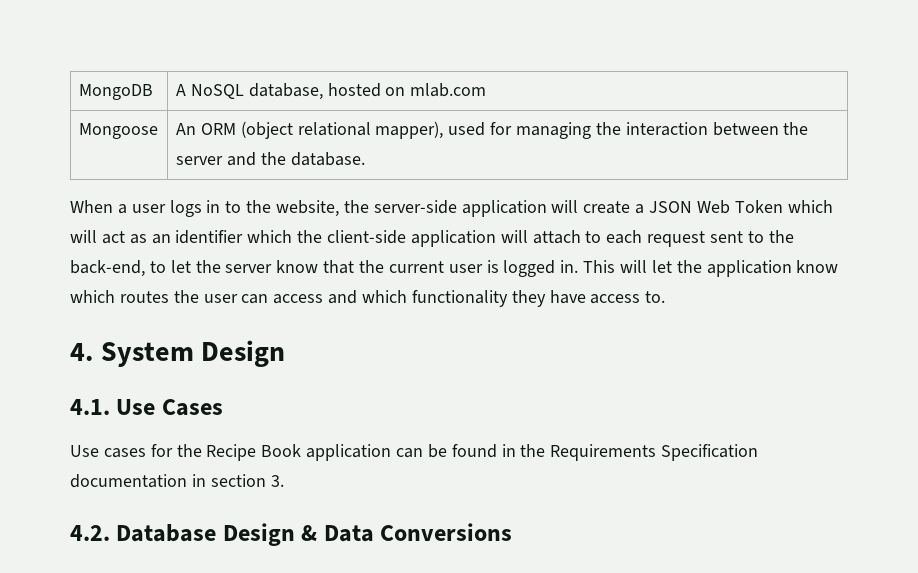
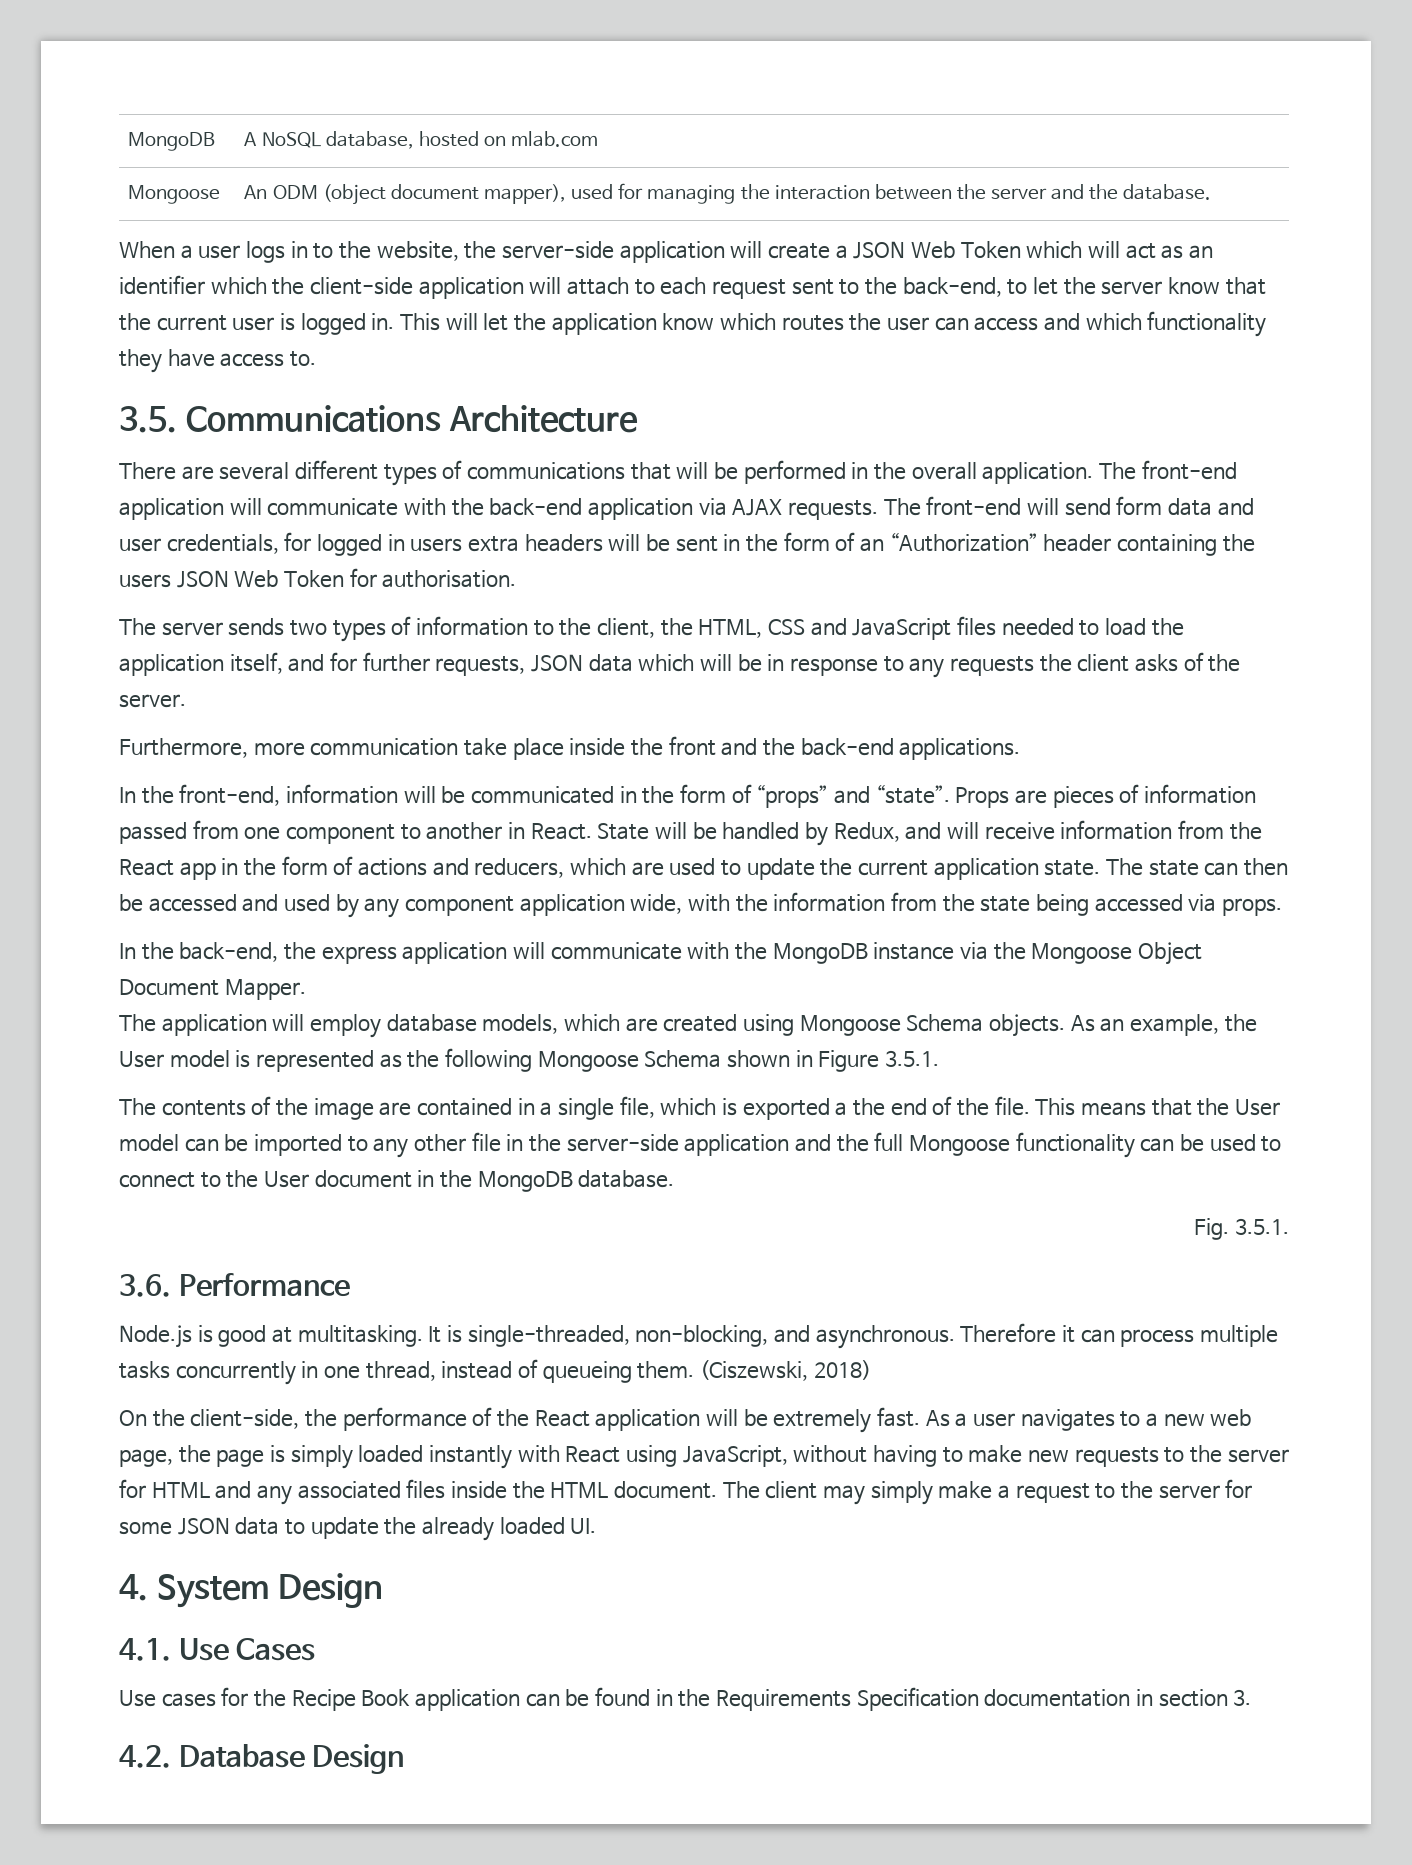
[200,121,371,139] ORM (object relational -> [272,184,479,205] ODM (object document
(666, 297) none -> [119,405,638,433] [119,460,1237,486] [119,496,1254,520] [119,532,1255,556] [119,568,517,588] [119,616,1184,642] [119,652,1241,678] [119,694,186,708] [119,736,1021,760] [119,784,1256,808] [119,820,1262,846] [119,856,1288,880] [119,892,1282,918] [119,942,1202,965] [119,979,306,1000] [119,1014,1257,1038] [119,1048,939,1072] [119,1096,1281,1120] [119,1132,1282,1158] [119,1170,675,1192] [1194,1218,1289,1240] [119,1273,350,1297] [119,1323,1278,1349] [119,1359,871,1385] [119,1407,1252,1433] [119,1445,1289,1469] [119,1479,1253,1505] [119,1517,597,1541] // 3.5. Communications Architecture // There are several different types of communications that will be performed in the overall application. The front-end application will communicate with the back-end application via AJAX requests. The front-end will send form data and user credentials, for logged in users extra headers will be sent in the form of an “Authorization” header containing the users JSON Web Token for authorisation. // The server sends two types of information to the client, the HTML, CSS and JavaScript files needed to load the application itself, and for further requests, JSON data which will be in response to any requests the client asks of the server. // Furthermore, more communication take place inside the front and the back-end applications. // In the front-end, information will be communicated in the form of “props” and “state”. Props are pieces of information passed from one component to another in React. State will be handled by Redux, and will receive information from the React app in the form of actions and reducers, which are used to update the current application state. The state can then be accessed and used by any component application wide, with the information from the state being accessed via props. // In the back-end, the express application will communicate with the MongoDB instance via the Mongoose Object Document Mapper. // The application will employ database models, which are created using Mongoose Schema objects. As an example, the User model is represented as the following Mongoose Schema shown in Figure 3.5.1. // The contents of the image are contained in a single file, which is exported a the end of the file. This means that the User model can be imported to any other file in the server-side application and the full Mongoose functionality can be used to connect to the User document in the MongoDB database. // Fig. 3.5.1. // 3.6. Performance // Node.js is good at multitasking. It is single-threaded, non-blocking, and asynchronous. Therefore it can process multiple tasks concurrently in one thread, instead of queueing them. (Ciszewski, 2018) // On the client-side, the performance of the React application will be extremely fast. As a user navigates to a new web page, the page is simply loaded instantly with React using JavaScript, without having to make new requests to the server for HTML and any associated files inside the HTML document. The client may simply make a request to the server for some JSON data to update the already loaded UI.
[301,523,513,542] & Data Conversions -> (405, 1759) none

